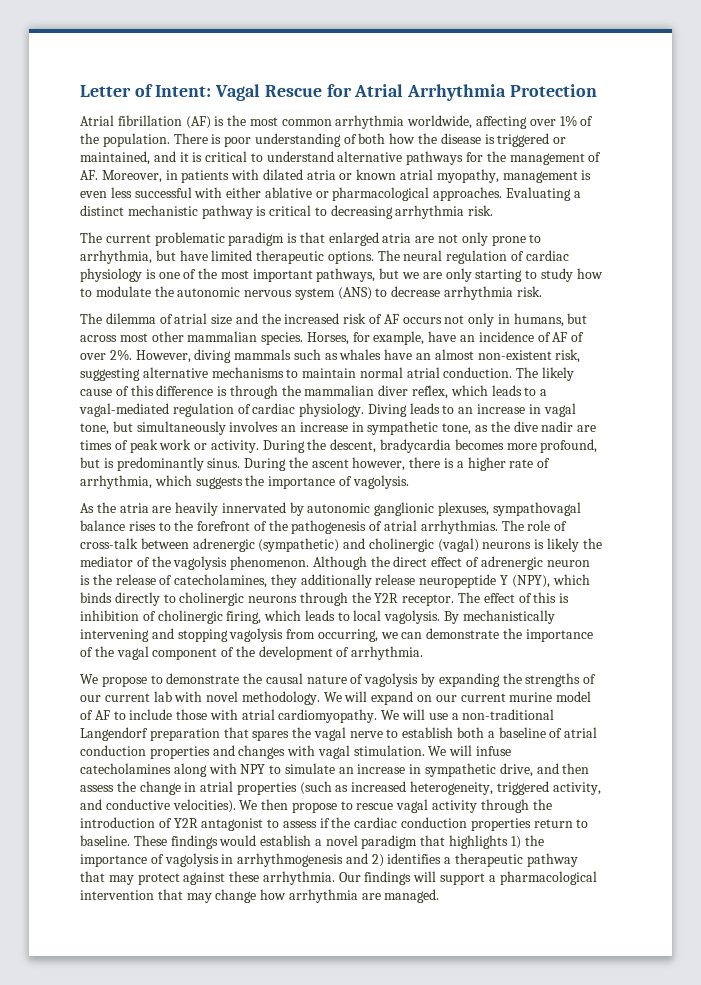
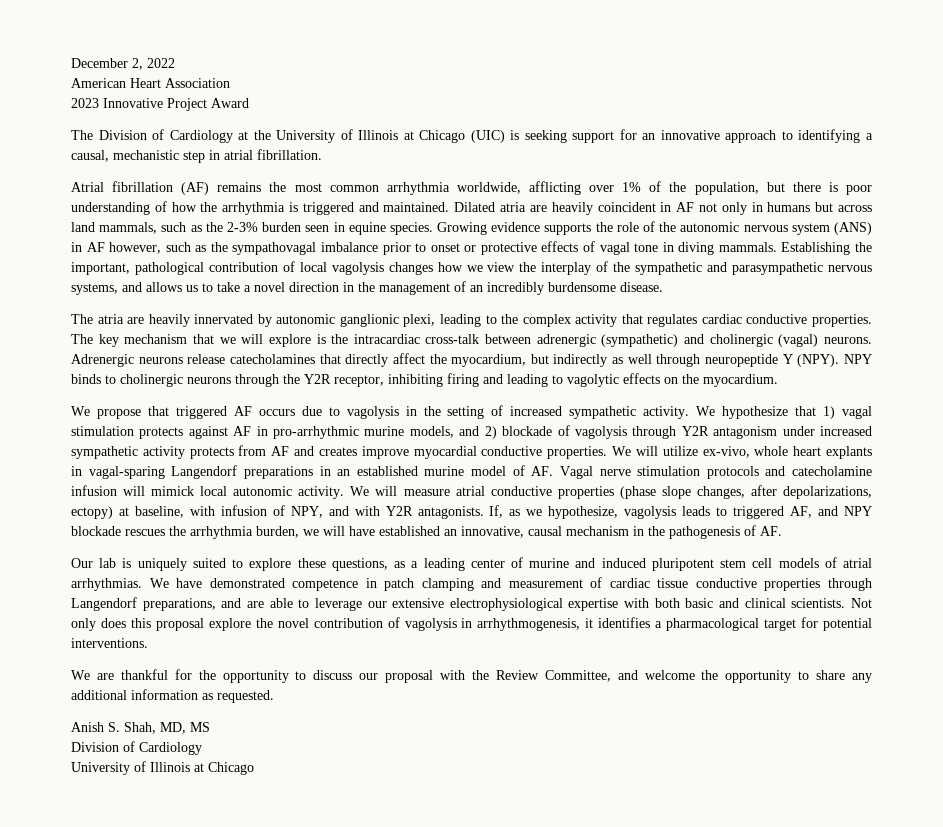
[80,84,597,101] Letter of Intent: Vagal Rescue for Atrial Arrhythmia Protection -> [71,58,175,70] [71,78,230,88] [71,98,249,111] [71,129,873,143] [71,149,322,163] December 2, 2022 // American Heart Association // 2023 Innovative Project Award // The Division of Cardiology at the University of Illinois at Chicago (UIC) is seeking support for an innovative approach to identifying a causal, mechanistic step in atrial fibrillation.
[214,116,225,126] is -> [217,182,262,192] remains
[476,116,528,129] affecting -> [529,181,581,195] afflicting
[102,133,208,147] population. There -> [694,182,821,195] population, but there
[358,133,386,144] both -> (167, 206) none
[440,133,481,144] disease -> [222,202,286,215] arrhythmia
[553,137,567,144] [80,151,602,165] [80,169,592,183] [80,187,581,201] [80,205,494,219] [80,232,542,246] [80,250,569,264] [80,268,603,282] [80,286,151,297] or maintained, and it is critical to understand alternative pathways for the management of AF. Moreover, in patients with dilated atria or known atrial myopathy, management is even less successful with either ablative or pharmacological approaches. Evaluating a distinct mechanistic pathway is critical to decreasing arrhythmia risk. // The current problematic paradigm is that enlarged atria are not only prone to arrhythmia, but have limited therapeutic options. The neural regulation of cardiac physiology is one of the most important pathways, but we are only starting to study how to modulate -> [358,202,873,215] [71,221,656,235] and maintained. Dilated atria are heavily coincident in AF not only in humans but across land mammals, such as the 2-3% burden seen in equine species. Growing evidence supports the role of
[375,286,542,300] [80,313,588,327] [80,331,585,345] [80,349,581,363] [80,367,575,381] [80,385,548,399] [79,403,576,417] [80,421,597,435] [80,439,598,453] [80,457,551,471] [80,475,409,489] [80,502,116,513] to decrease arrhythmia risk. // The dilemma of atrial size and the increased risk of AF occurs not only in humans, but across most other mammalian species. Horses, for example, have an incidence of AF of over 2%. However, diving mammals such as whales have an almost non-existent risk, suggesting alternative mechanisms to maintain normal atrial conduction. The likely cause of this difference is through the mammalian diver reflex, which leads to a vagal-mediated regulation of cardiac physiology. Diving leads to an increase in vagal tone, but simultaneously involves an increase in sympathetic tone, as the dive nadir are times of peak work or activity. During the descent, bradycardia becomes more profound, but is predominantly sinus. During the ascent however, there is a higher rate of arrhythmia, which suggests the importance of vagolysis. // As the -> [71,241,872,255] [71,261,873,275] [71,281,663,295] [71,314,93,324] in AF however, such as the sympathovagal imbalance prior to onset or protective effects of vagal tone in diving mammals. Establishing the important, pathological contribution of local vagolysis changes how we view the interplay of the sympathetic and parasympathetic nervous systems, and allows us to take a novel direction in the management of an incredibly burdensome disease. // The
[438,502,581,516] [80,520,568,534] plexuses, sympathovagal balance rises to the forefront of the pathogenesis of atrial arrhythmias. The role of -> [403,314,872,327] [71,334,420,347] plexi, leading to the complex activity that regulates cardiac conductive properties. The key mechanism that we will explore is the intracardiac
[482,538,602,552] [80,556,590,570] [80,574,590,588] [80,592,160,606] neurons is likely the mediator of the vagolysis phenomenon. Although the direct effect of adrenergic neuron is the release of catecholamines, they additionally release neuropeptide Y (NPY), which binds directly -> [823,337,872,344] [71,353,872,367] [71,374,101,384] neurons. Adrenergic neurons release catecholamines that directly affect the myocardium, but indirectly as well through neuropeptide Y (NPY). NPY binds
[402,592,570,606] [80,610,555,624] [80,628,593,642] [80,646,424,660] [80,673,597,687] [80,691,592,705] [80,709,555,723] [80,727,598,741] [80,745,512,759] [80,763,590,777] [80,781,601,795] [80,799,552,813] [80,817,589,831] [80,835,544,849] [80,853,578,867] [80,871,597,885] [80,889,440,903] receptor. The effect of this is inhibition of cholinergic firing, which leads to local vagolysis. By mechanistically intervening and stopping vagolysis from occurring, we can demonstrate the importance of the vagal component of the development of arrhythmia. // We propose to demonstrate the causal nature of vagolysis by expanding the strengths of our current lab with novel methodology. We will expand on our current murine model of AF to include those with atrial cardiomyopathy. We will use a non-traditional Langendorf preparation that spares the vagal nerve to establish both a baseline of atrial conduction properties and changes with vagal stimulation. We will infuse catecholamines along with NPY to simulate an increase in sympathetic drive, and then assess the change in atrial properties (such as increased heterogeneity, triggered activity, and conductive velocities). We then propose to rescue vagal activity through the introduction of Y2R antagonist to assess if the cardiac conduction properties return to baseline. These findings would establish a novel paradigm that highlights 1) the importance of vagolysis in arrhythmogenesis and 2) identifies a therapeutic pathway that may protect against these arrhythmia. Our findings will support a pharmacological intervention that may change how arrhythmia are managed. -> [334,373,778,387] [71,405,873,419] [71,425,872,439] [71,445,873,459] [71,465,872,479] [71,485,872,499] [71,505,873,519] [71,525,782,539] [71,557,873,571] [71,577,872,591] [71,597,872,611] [71,617,873,631] [71,638,148,648] [71,669,872,683] [71,689,274,703] [71,722,210,734] [71,741,202,755] [71,761,254,775] receptor, inhibiting firing and leading to vagolytic effects on the myocardium. // We propose that triggered AF occurs due to vagolysis in the setting of increased sympathetic activity. We hypothesize that 1) vagal stimulation protects against AF in pro-arrhythmic murine models, and 2) blockade of vagolysis through Y2R antagonism under increased sympathetic activity protects from AF and creates improve myocardial conductive properties. We will utilize ex-vivo, whole heart explants in vagal-sparing Langendorf preparations in an established murine model of AF. Vagal nerve stimulation protocols and catecholamine infusion will mimick local autonomic activity. We will measure atrial conductive properties (phase slope changes, after depolarizations, ectopy) at baseline, with infusion of NPY, and with Y2R antagonists. If, as we hypothesize, vagolysis leads to triggered AF, and NPY blockade rescues the arrhythmia burden, we will have established an innovative, causal mechanism in the pathogenesis of AF. // Our lab is uniquely suited to explore these questions, as a leading center of murine and induced pluripotent stem cell models of atrial arrhythmias. We have demonstrated competence in patch clamping and measurement of cardiac tissue conductive properties through Langendorf preparations, and are able to leverage our extensive electrophysiological expertise with both basic and clinical scientists. Not only does this proposal explore the novel contribution of vagolysis in arrhythmogenesis, it identifies a pharmacological target for potential interventions. // We are thankful for the opportunity to discuss our proposal with the Review Committee, and welcome the opportunity to share any additional information as requested. // Anish S. Shah, MD, MS // Division of Cardiology // University of Illinois at Chicago

